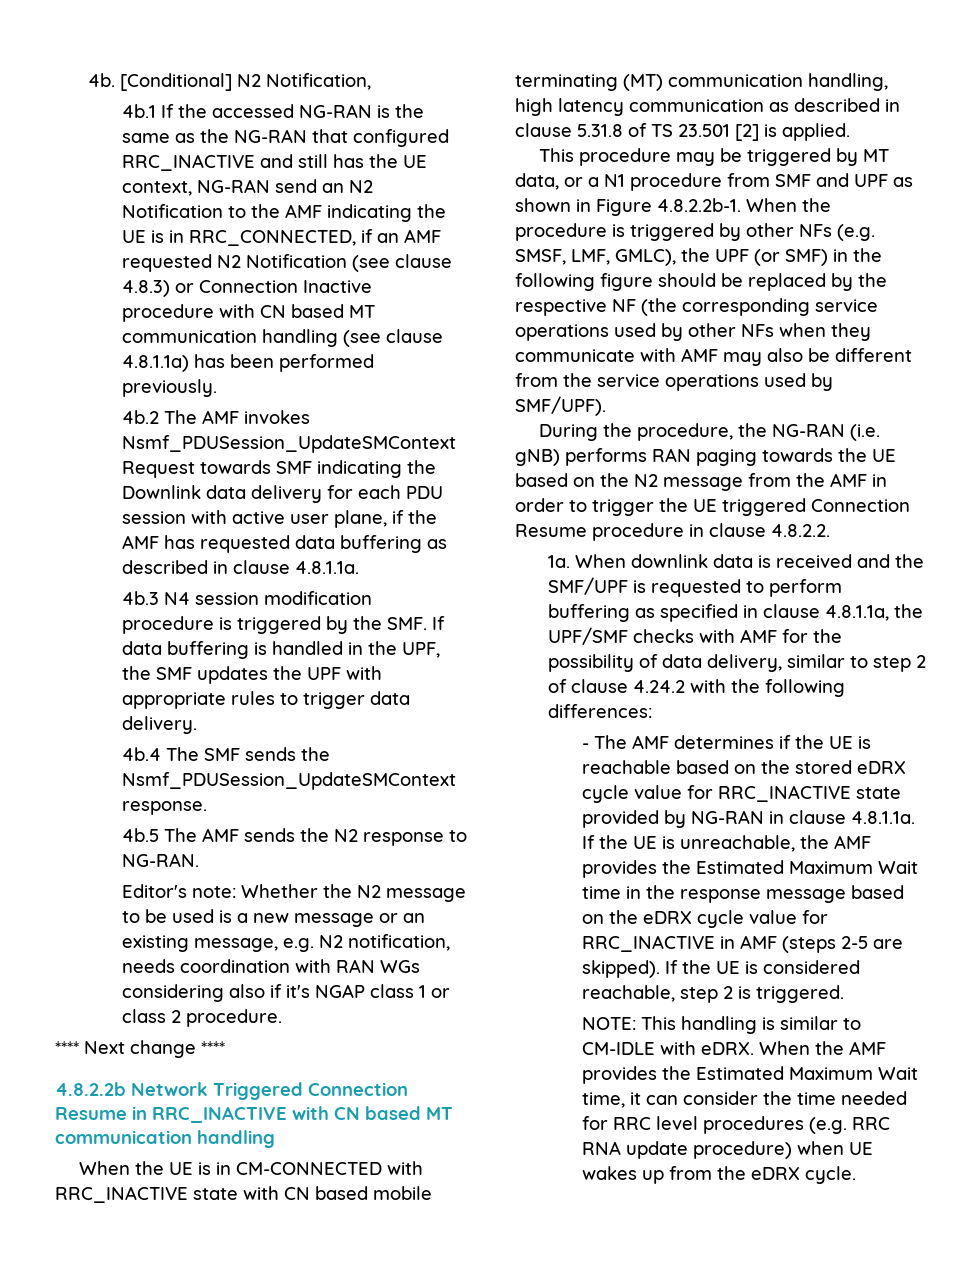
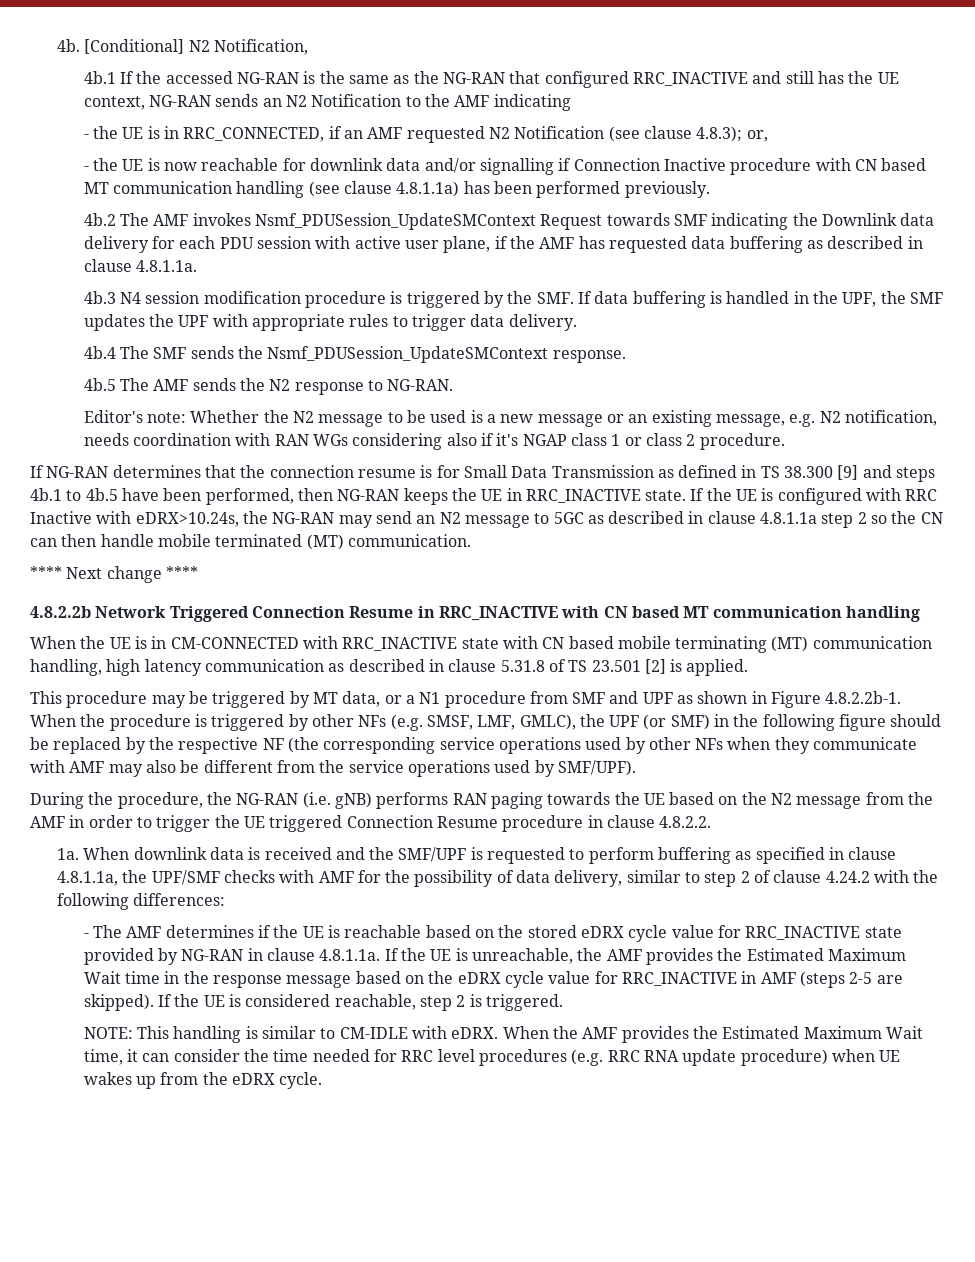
[274,179,317,193] send -> [215,94,259,107] sends
(412, 213) none -> [83,134,89,139] // -
[121,280,194,297] 4.8.3) or -> [696,126,768,142] [83,158,572,175] 4.8.3); or, // - the UE is now reachable for downlink data and/or signalling if
(282, 1018) none -> [30,465,936,482] [30,488,938,505] [30,511,943,528] [30,534,471,550] // If NG-RAN determines that the connection resume is for Small Data Transmission as defined in TS 38.300 [9] and steps 4b.1 to 4b.5 have been performed, then NG-RAN keeps the UE in RRC_INACTIVE state. If the UE is configured with RRC Inactive with eDRX>10.24s, the NG-RAN may send an N2 message to 5GC as described in clause 4.8.1.1a step 2 so the CN can then handle mobile terminated (MT) communication.

